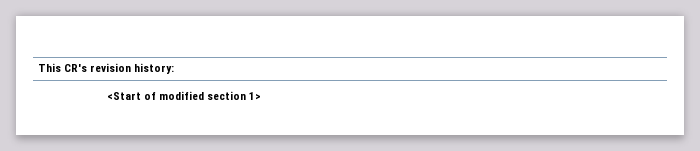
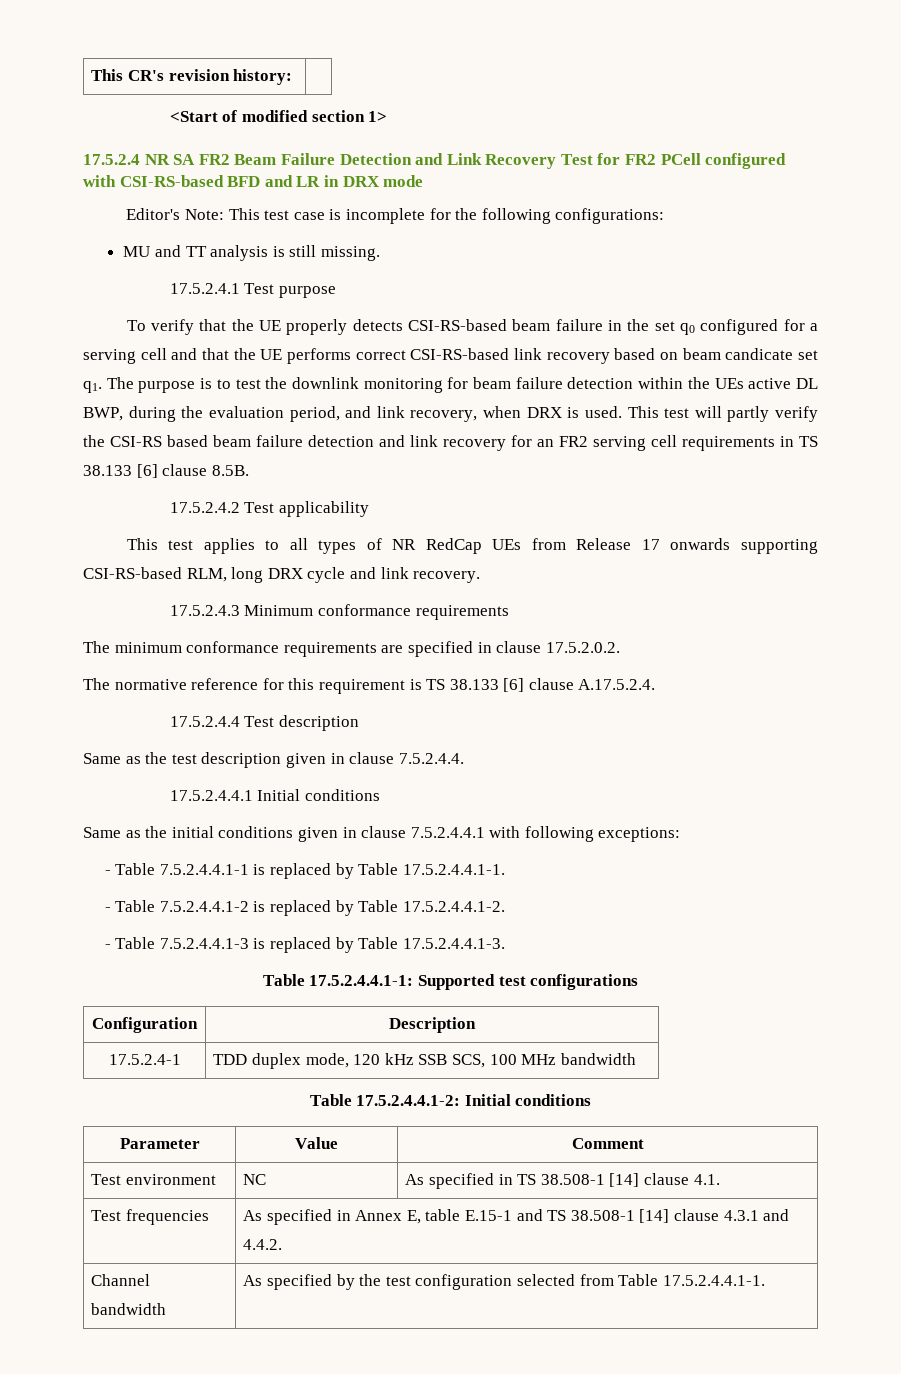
(262, 96) none -> [83,153,787,169] [83,175,424,187] [126,208,665,224] [123,245,380,261] [169,283,337,298] [126,319,818,335] [83,348,818,364] [83,377,819,393] [83,406,818,422] [83,435,818,451] [83,464,249,478] [169,501,370,517] [126,538,818,554] [83,567,481,583] [169,604,509,620] [83,641,620,657] [83,678,656,694] [169,715,360,731] [83,752,464,768] [169,789,381,801] [83,826,681,842] [104,863,505,879] [104,900,505,916] [104,937,505,953] [262,974,639,990] [92,1017,198,1033] [389,1017,476,1033] [108,1054,181,1065] [213,1053,636,1069] [309,1094,592,1106] [119,1138,200,1149] [295,1137,338,1149] [571,1138,644,1149] [91,1174,217,1185] [243,1174,267,1185] [405,1173,720,1189] [91,1209,210,1225] [243,1209,790,1225] [243,1239,283,1250] [91,1274,151,1286] [91,1303,167,1315] [243,1274,765,1290] // 17.5.2.4 NR SA FR2 Beam Failure Detection and Link Recovery Test for FR2 PCell configured with CSI-RS-based BFD and LR in DRX mode // Editor's Note: This test case is incomplete for the following configurations: // MU and TT analysis is still missing. // 17.5.2.4.1 Test purpose // To verify that the UE properly detects CSI-RS-based beam failure in the set q0 configured for a serving cell and that the UE performs correct CSI-RS-based link recovery based on beam candicate set q1. The purpose is to test the downlink monitoring for beam failure detection within the UEs active DL BWP, during the evaluation period, and link recovery, when DRX is used. This test will partly verify the CSI-RS based beam failure detection and link recovery for an FR2 serving cell requirements in TS 38.133 [6] clause 8.5B. // 17.5.2.4.2 Test applicability // This test applies to all types of NR RedCap UEs from Release 17 onwards supporting CSI-RS-based RLM, long DRX cycle and link recovery. // 17.5.2.4.3 Minimum conformance requirements // The minimum conformance requirements are specified in clause 17.5.2.0.2. // The normative reference for this requirement is TS 38.133 [6] clause A.17.5.2.4. // 17.5.2.4.4 Test description // Same as the test description given in clause 7.5.2.4.4. // 17.5.2.4.4.1 Initial conditions // Same as the initial conditions given in clause 7.5.2.4.4.1 with following exceptions: // - Table 7.5.2.4.4.1-1 is replaced by Table 17.5.2.4.4.1-1. // - Table 7.5.2.4.4.1-2 is replaced by Table 17.5.2.4.4.1-2. // - Table 7.5.2.4.4.1-3 is replaced by Table 17.5.2.4.4.1-3. // Table 17.5.2.4.4.1-1: Supported test configurations // Configuration | Description // 17.5.2.4-1 | TDD duplex mode, 120 kHz SSB SCS, 100 MHz bandwidth // Table 17.5.2.4.4.1-2: Initial conditions // Parameter | Value | Comment // Test environment | NC | As specified in TS 38.508-1 [14] clause 4.1. // Test frequencies | As specified in Annex E, table E.15-1 and TS 38.508-1 [14] clause 4.3.1 and 4.4.2. // Channel bandwidth | As specified by the test configuration selected from Table 17.5.2.4.4.1-1.

